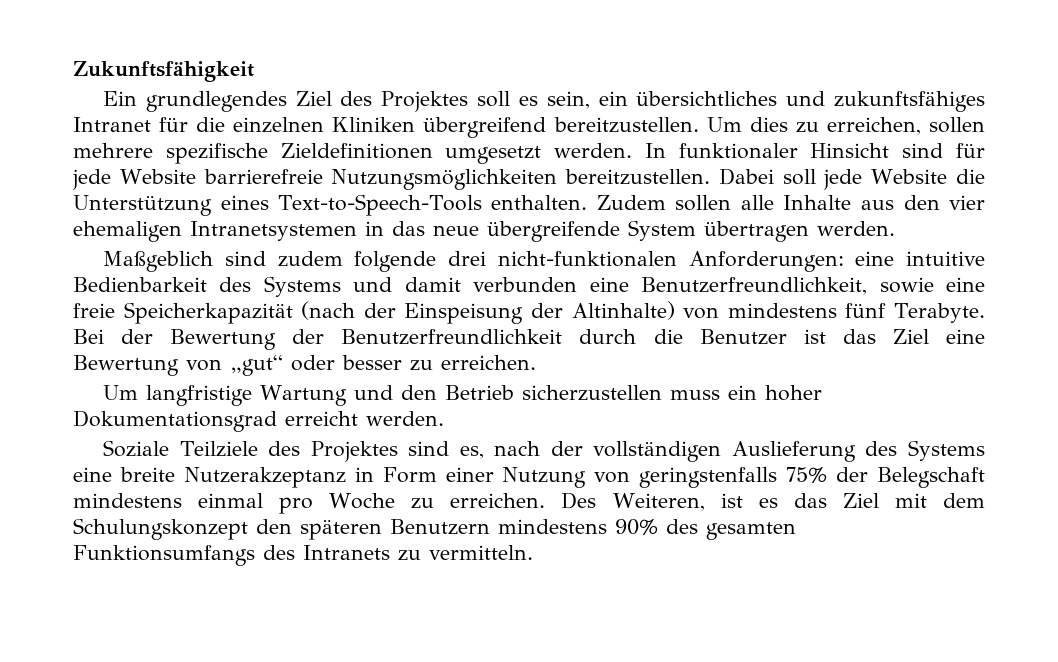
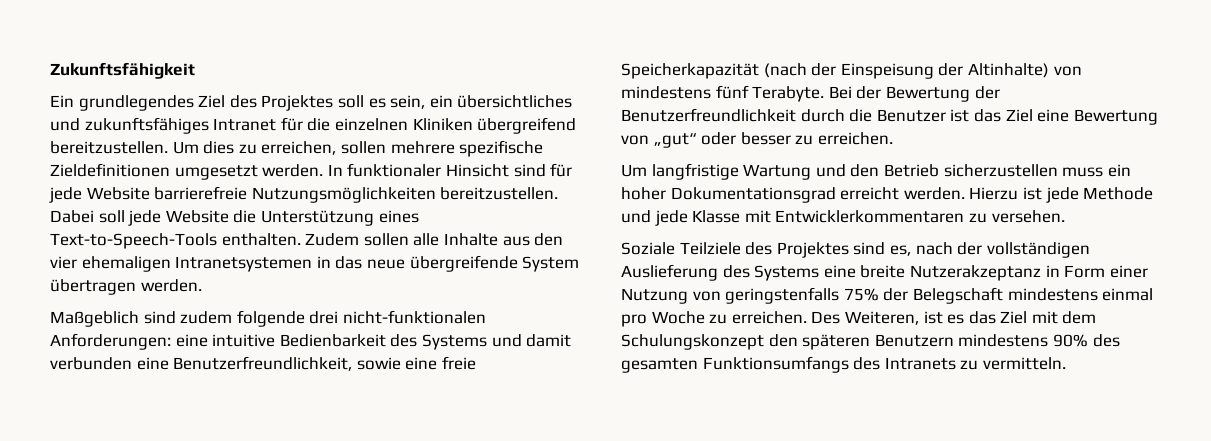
(444, 418) none -> [969,187,1154,203] [621,210,1065,226] Hierzu ist jede Methode und jede Klasse mit Entwicklerkommentaren zu versehen.

